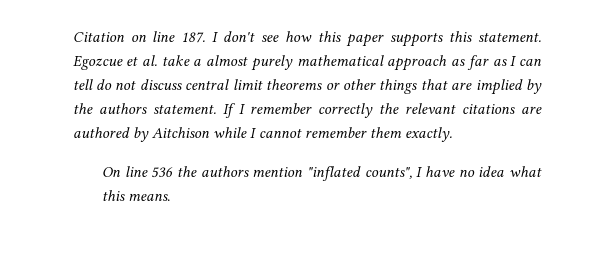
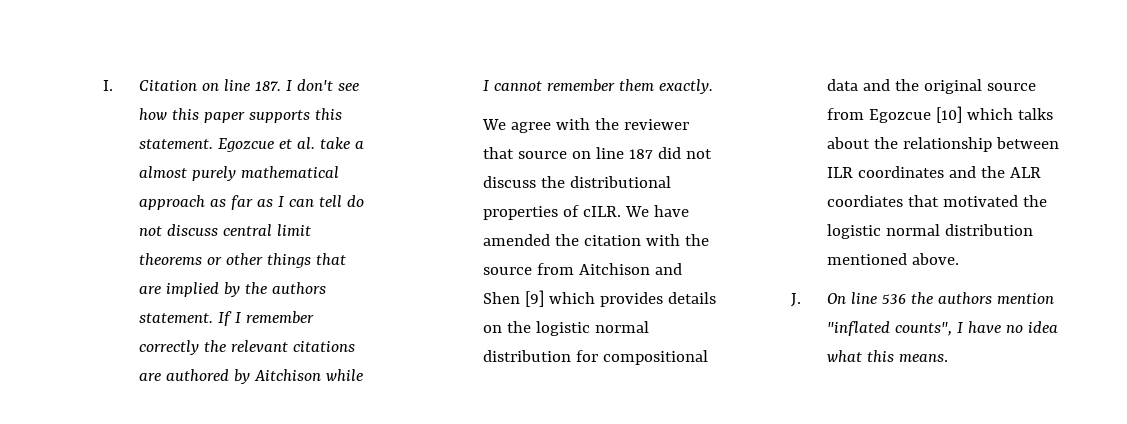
(72, 37) none -> [102,80,113,91] I.
(453, 134) none -> [481,118,689,133] [482,147,712,159] [482,176,671,188] [482,205,689,220] [482,234,709,246] [482,263,682,275] [482,290,716,307] [482,321,649,336] [482,350,708,365] [826,79,1036,94] [826,106,1053,123] [826,137,1059,152] [826,166,1041,178] [826,195,1047,207] [826,224,1033,239] [826,253,959,265] [790,293,801,307] We agree with the reviewer that source on line 187 did not discuss the distributional properties of cILR. We have amended the citation with the source from Aitchison and Shen [9] which provides details on the logistic normal distribution for compositional data and the original source from Egozcue [10] which talks about the relationship between ILR coordinates and the ALR coordiates that motivated the logistic normal distribution mentioned above. // J.

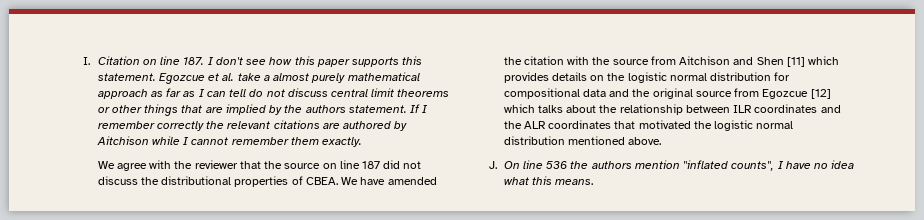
(514, 153) none -> [264,161,283,169] the
[582,206,621,217] cILR. -> [305,177,338,185] CBEA.
[524,290,544,307] [9] -> [786,57,805,67] [11]
[935,106,962,123] [10] -> [810,89,831,99] [12]
[826,195,903,207] coordiates -> [548,120,612,129] coordinates

